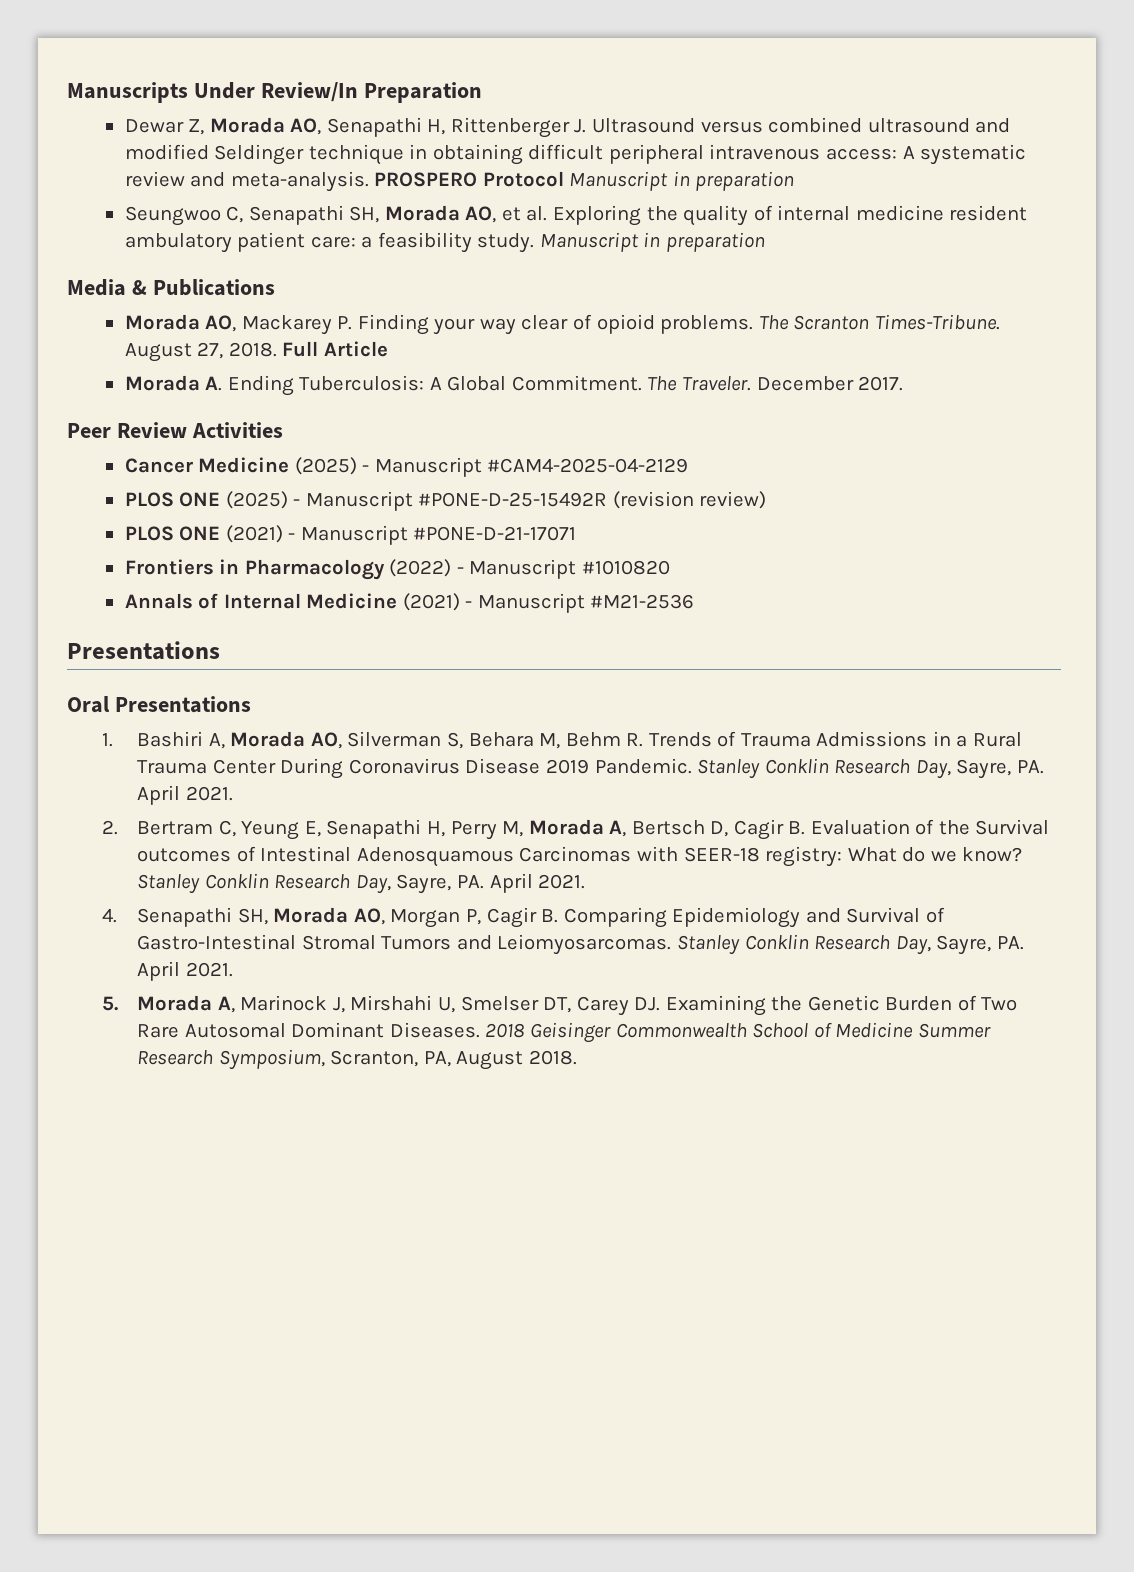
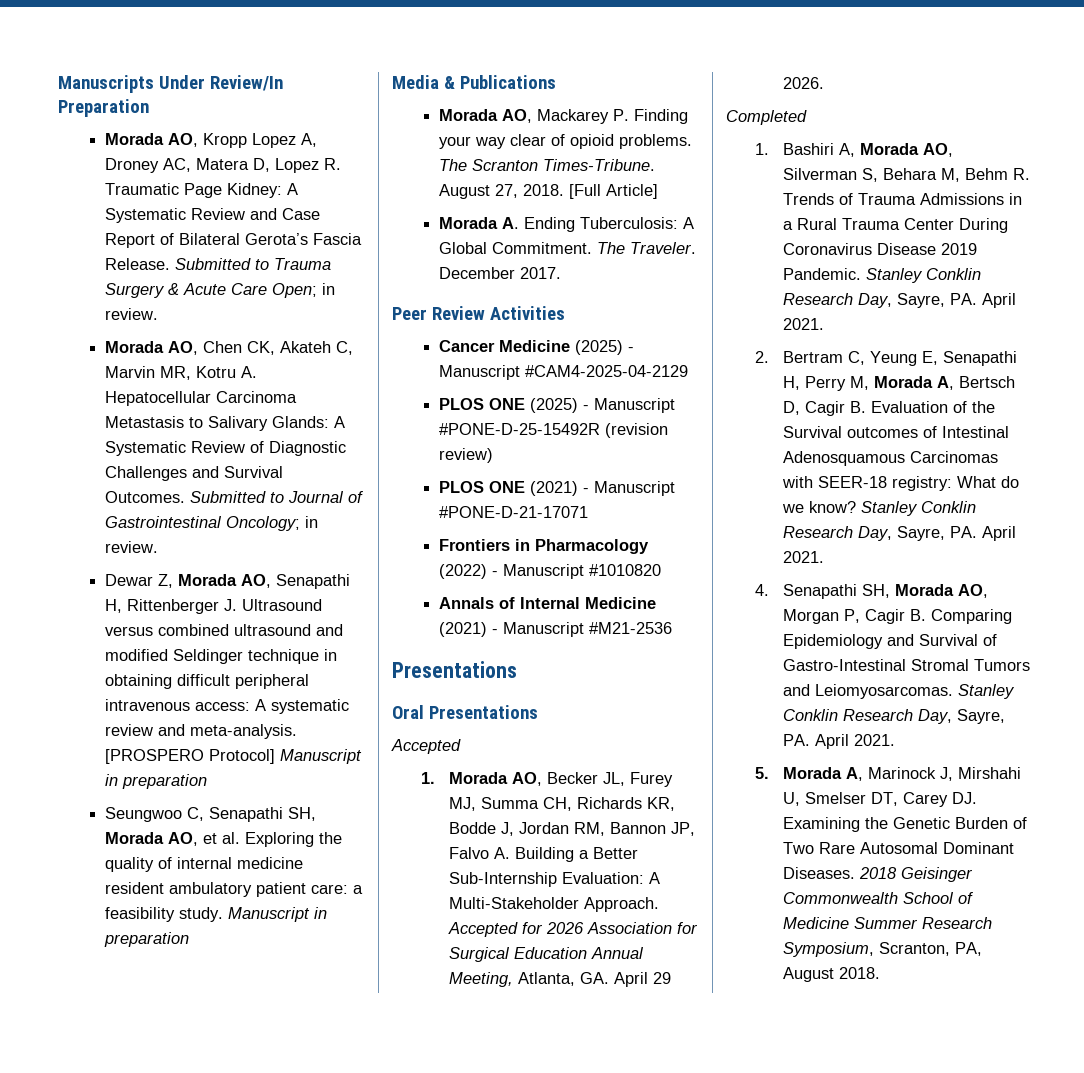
(482, 92) none -> [104,133,317,148] [104,158,341,173] [104,183,298,198] [104,208,320,223] [104,233,362,248] [104,258,331,270] [104,283,335,298] [104,308,158,320] [104,341,353,355] [104,366,257,380] [104,391,297,406] [104,416,345,431] [104,441,346,456] [104,466,283,481] [104,491,364,503] [104,516,318,531] [104,541,158,553] // Morada AO, Kropp Lopez A, Droney AC, Matera D, Lopez R. Traumatic Page Kidney: A Systematic Review and Case Report of Bilateral Gerota’s Fascia Release. Submitted to Trauma Surgery & Acute Care Open; in review. // Morada AO, Chen CK, Akateh C, Marvin MR, Kotru A. Hepatocellular Carcinoma Metastasis to Salivary Glands: A Systematic Review of Diagnostic Challenges and Survival Outcomes. Submitted to Journal of Gastrointestinal Oncology; in review.
[374,171,564,187] PROSPERO Protocol -> [104,749,275,764] [PROSPERO Protocol]
[282,341,388,357] Full Article -> [568,184,658,199] [Full Article]
(251, 704) none -> [391,739,461,754] [420,772,674,787] [449,797,676,811] [449,822,696,836] [449,847,639,862] [449,872,661,887] [449,897,660,912] [448,922,699,937] [449,947,645,962] [449,972,672,987] [783,77,825,89] [726,110,807,125] // Accepted // 1. Morada AO, Becker JL, Furey MJ, Summa CH, Richards KR, Bodde J, Jordan RM, Bannon JP, Falvo A. Building a Better Sub-Internship Evaluation: A Multi-Stakeholder Approach. Accepted for 2026 Association for Surgical Education Annual Meeting, Atlanta, GA. April 29 2026. // Completed

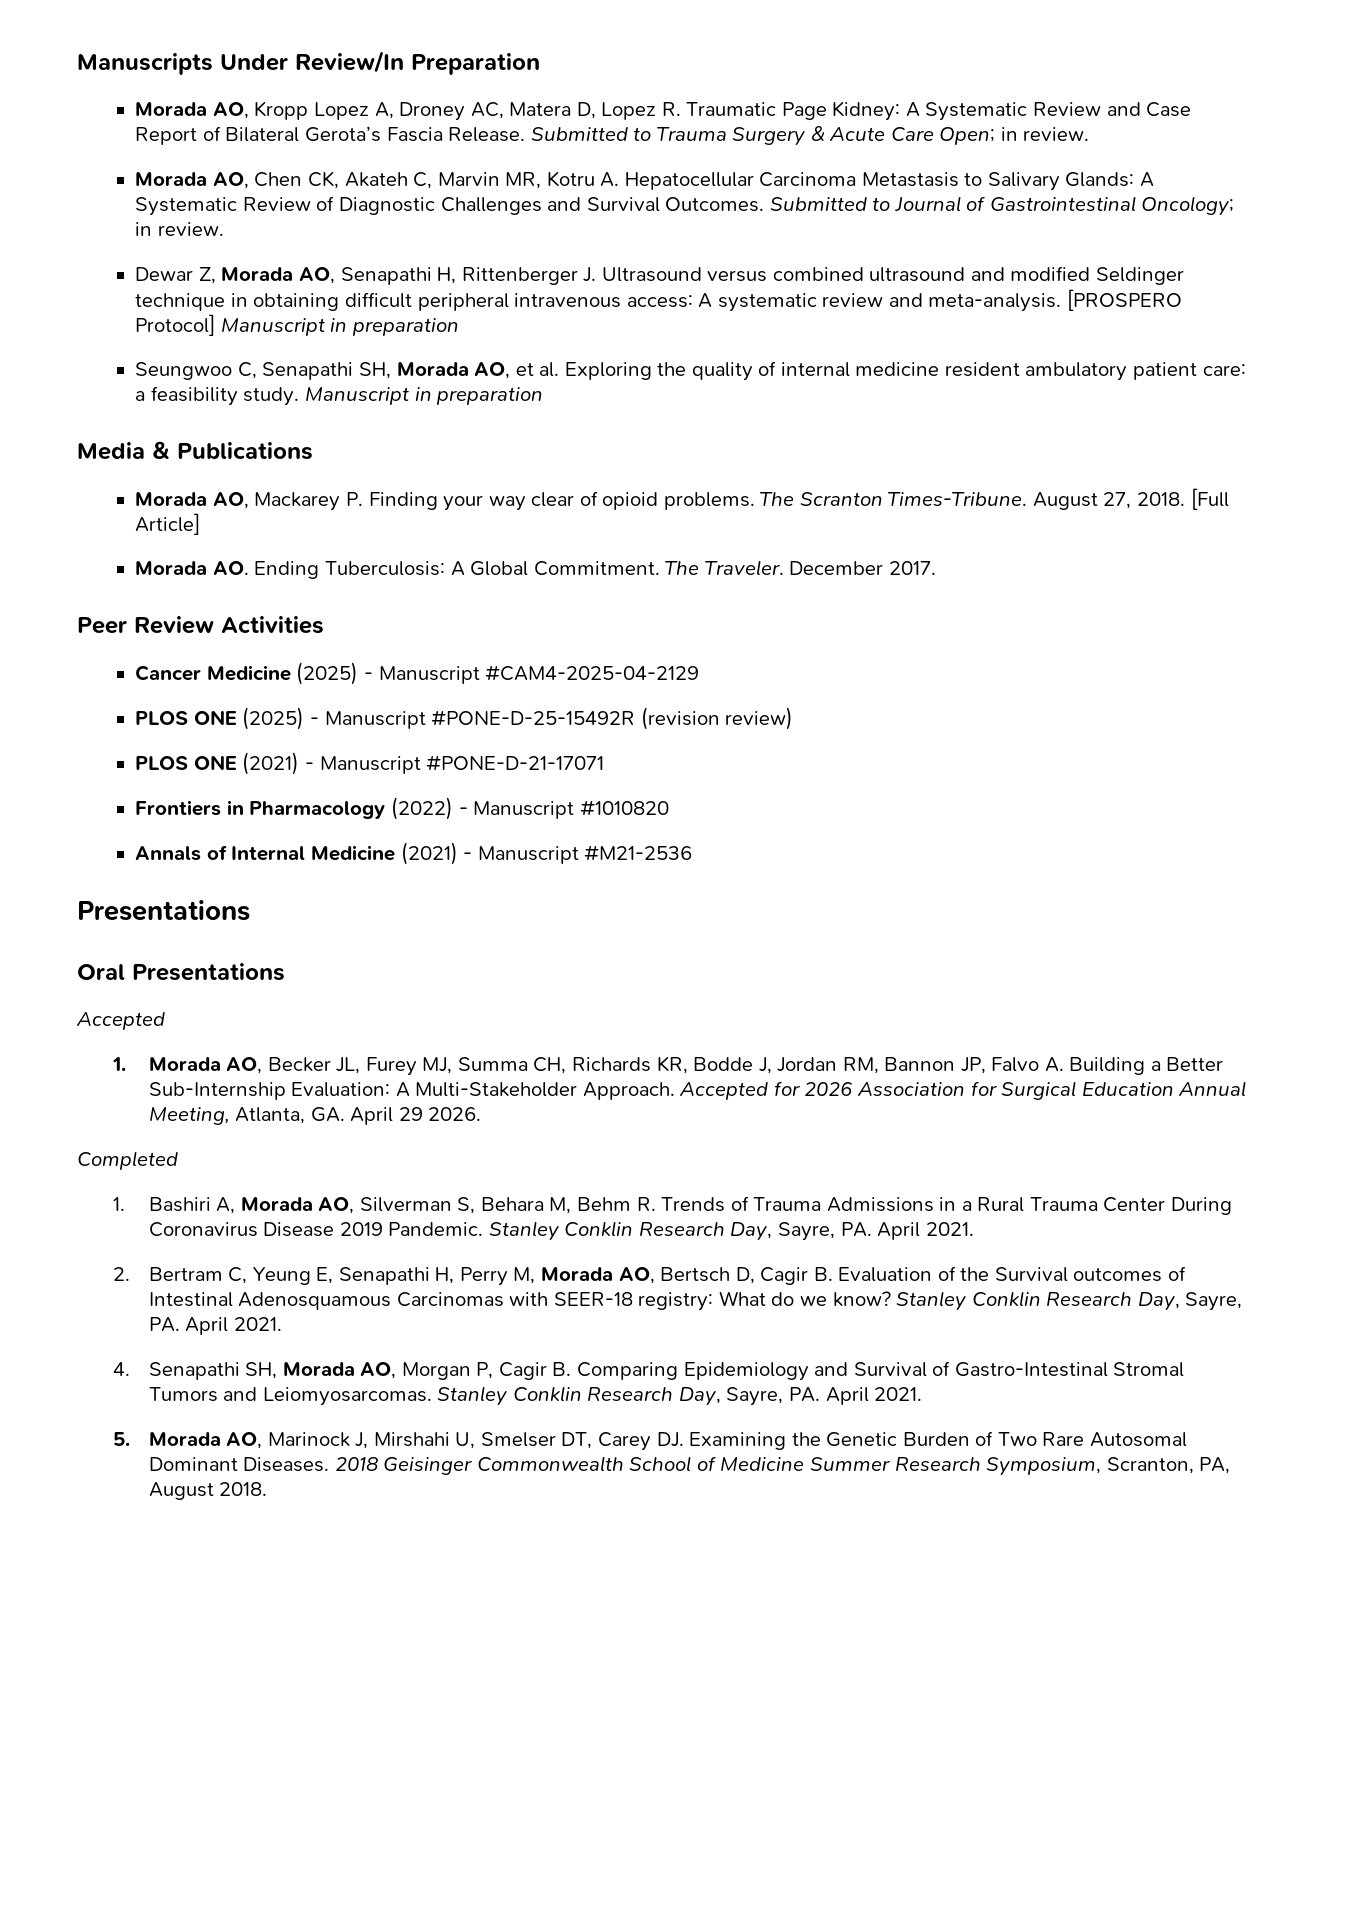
[501,217,519,229] A. -> [212,561,249,575] AO.
[937,376,955,390] A, -> [618,1267,655,1284] AO,
[846,767,864,781] A, -> [226,1432,263,1449] AO,

